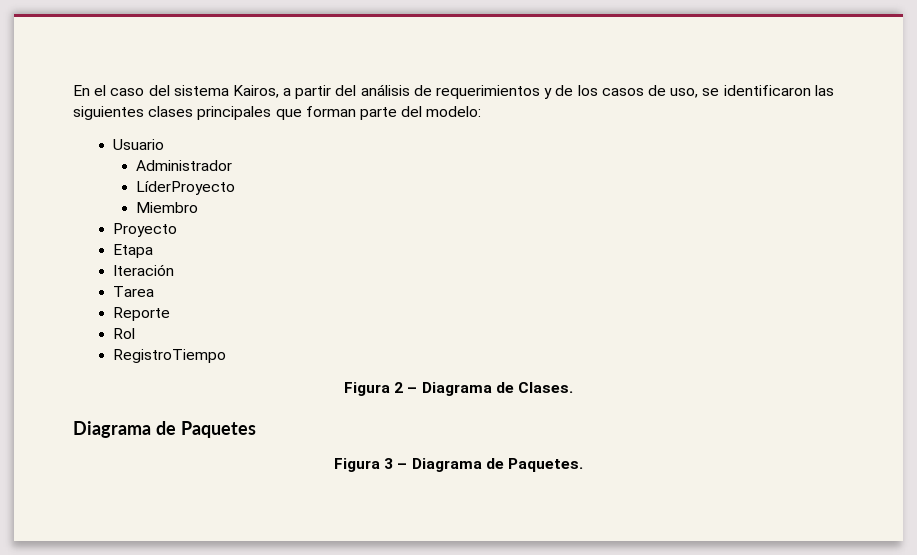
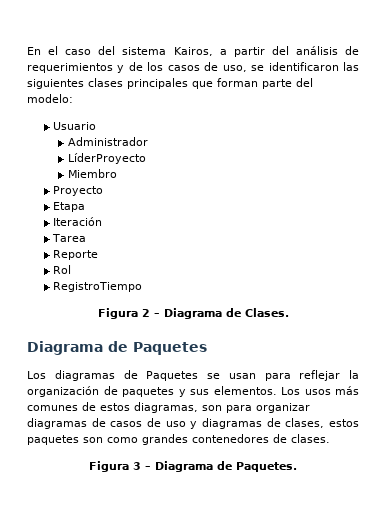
(256, 429) none -> [27,370,359,381] [27,386,359,397] [27,402,310,413] [27,418,359,429] [27,434,330,445] // Los diagramas de Paquetes se usan para reflejar la organización de paquetes y sus elementos. Los usos más comunes de estos diagramas, son para organizar diagramas de casos de uso y diagramas de clases, estos paquetes son como grandes contenedores de clases.

